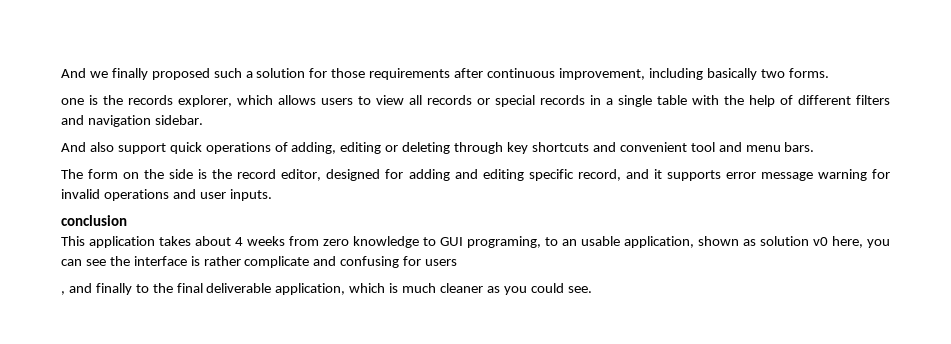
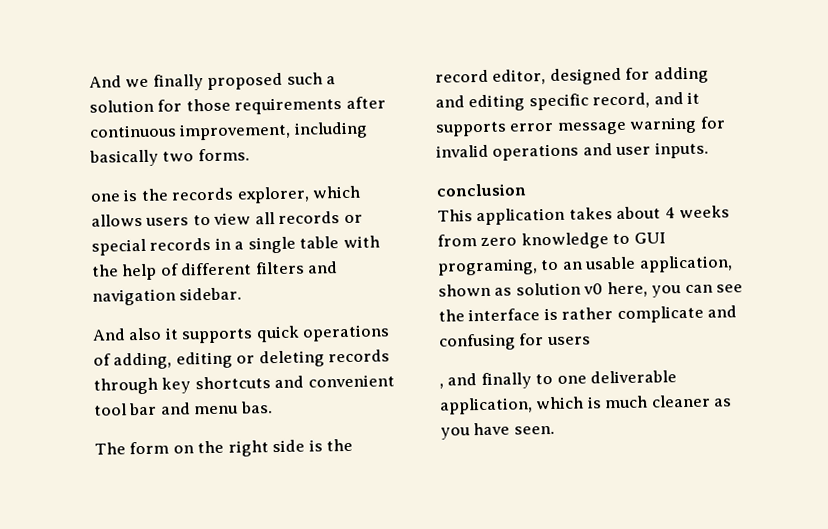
[117,143,166,154] support -> [164,327,254,344] it supports
(451, 148) none -> [328,349,391,363] records
(715, 147) none -> [129,402,158,416] bar
[784,142,815,152] bars. -> [239,401,273,414] bas.
(165, 174) none -> [227,440,269,457] right
[152,283,203,293] the final -> [556,375,587,384] one
[530,283,592,293] could see. -> [473,422,555,436] have seen.

